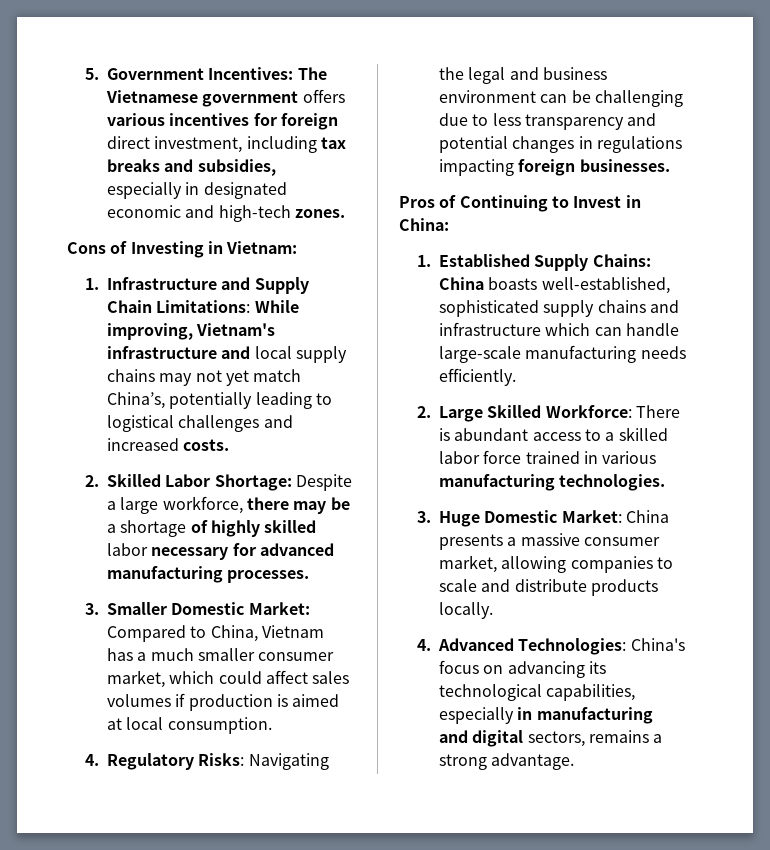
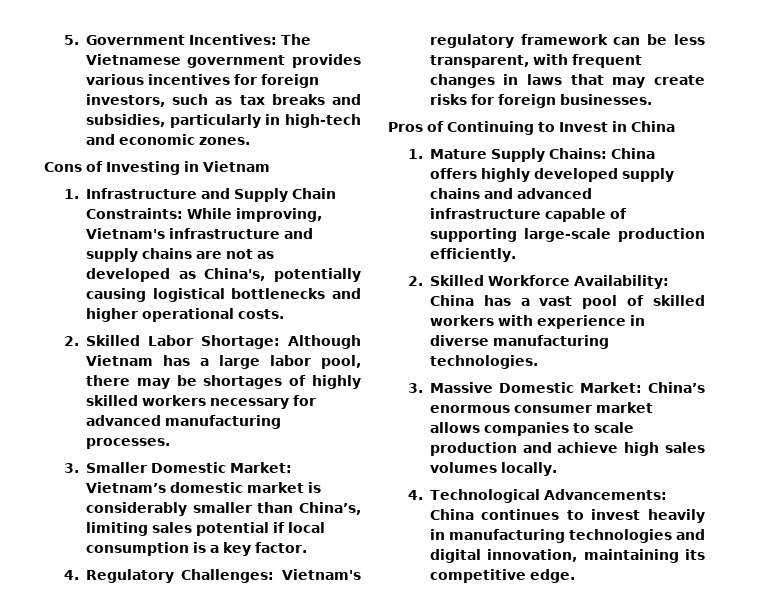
[302,89,345,103] offers -> [292,54,361,68] provides
[107,136,317,153] direct investment, including -> [85,94,233,107] investors, such as
[107,182,287,199] [107,205,291,222] especially in designated economic and high-tech -> [169,114,361,128] [85,134,195,145] particularly in high-tech and economic
[226,241,298,254] Vietnam: -> [203,161,270,172] Vietnam
[156,300,251,313] Limitations: -> [85,208,183,219] Constraints:
[254,346,348,363] [107,369,302,386] [107,392,333,409] [107,415,293,432] [107,438,180,451] local supply chains may not yet match China’s, potentially leading to logistical challenges and increased -> [85,248,274,262] [85,268,361,282] [85,288,361,302] [85,308,234,322] supply chains are not as developed as China's, potentially causing logistical bottlenecks and higher operational
[296,474,353,491] [107,496,243,514] Despite a large workforce, -> [288,335,361,349] [85,355,361,369] Although Vietnam has a large labor pool,
[107,520,187,537] a shortage -> [203,375,283,389] shortages
[107,543,149,556] labor -> [141,395,206,406] workers
[107,625,325,642] [107,648,335,661] [107,670,350,688] [107,693,340,711] [107,717,272,734] [85,753,329,770] [439,67,608,84] [439,90,684,107] [439,113,657,130] [439,136,683,153] [439,159,515,176] Compared to China, Vietnam has a much smaller consumer market, which could affect sales volumes if production is aimed at local consumption. // 4. Regulatory Risks: Navigating the legal and business environment can be challenging due to less transparency and potential changes in regulations impacting -> [85,482,321,493] [85,502,361,516] [85,522,325,536] [85,542,307,556] [64,569,361,583] [429,34,705,48] [429,54,642,68] [429,74,705,88] [429,94,494,105] Vietnam’s domestic market is considerably smaller than China’s, limiting sales potential if local consumption is a key factor. // 4. Regulatory Challenges: Vietnam's regulatory framework can be less transparent, with frequent changes in laws that may create risks for
[399,218,449,231] [417,254,531,267] China: // 1. Established -> [631,121,675,132] [408,149,487,159] China // 1. Mature
[488,277,670,294] [439,300,680,317] [439,322,680,336] [439,345,686,363] [439,368,517,386] [417,405,681,422] [439,427,668,441] [439,450,657,464] boasts well-established, sophisticated supply chains and infrastructure which can handle large-scale manufacturing needs efficiently. // 2. Large Skilled Workforce: There is abundant access to a skilled labor force trained in various -> [429,168,674,182] [429,188,592,199] [429,208,627,222] [429,228,705,242] [429,248,516,262] [408,275,669,289] [429,295,705,309] [429,315,645,329] [429,335,489,346] offers highly developed supply chains and advanced infrastructure capable of supporting large-scale production efficiently. // 2. Skilled Workforce Availability: China has a vast pool of skilled workers with experience in diverse
[439,510,670,527] [439,533,661,550] [439,555,674,573] [439,579,659,596] [439,602,494,619] [417,638,685,655] [439,660,607,678] [439,684,636,701] [439,707,515,724] Huge Domestic Market: China presents a massive consumer market, allowing companies to scale and distribute products locally. // 4. Advanced Technologies: China's focus on advancing its technological capabilities, especially -> [429,382,705,393] [429,402,653,413] [429,422,634,436] [429,442,705,456] [429,462,557,476] [408,489,667,503] [429,509,705,523] Massive Domestic Market: China’s enormous consumer market allows companies to scale production and achieve high sales volumes locally. // 4. Technological Advancements: China continues to invest heavily
(653, 715) none -> [568,529,672,543] technologies
[527,730,663,747] [439,753,575,770] sectors, remains a strong advantage. -> [487,549,705,563] [429,569,575,583] innovation, maintaining its competitive edge.

